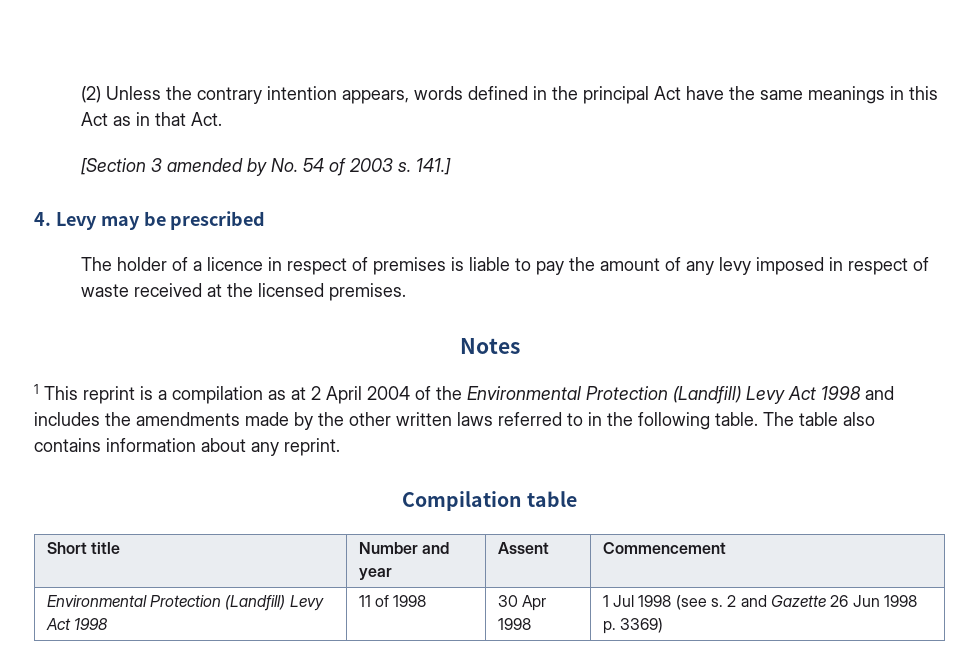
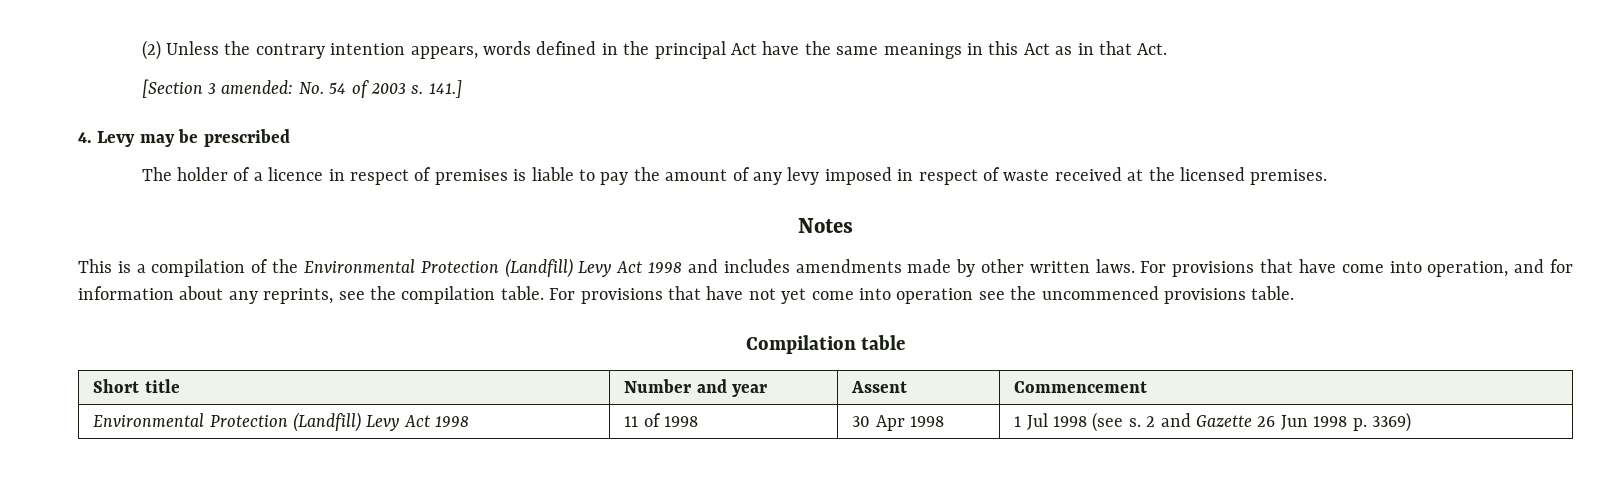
[166,158,267,176] amended by -> [221,80,294,94] amended:
[34,384,410,404] 1 This reprint is a compilation as at 2 April 2004 -> [78,259,246,277] This is a compilation
[105,412,131,426] the -> (790, 266) none
[318,412,344,426] the -> (976, 268) none
[457,412,875,430] [34,438,340,456] laws referred to in the following table. The table also contains information about any reprint. -> [1095,259,1574,277] [78,286,1295,304] laws. For provisions that have come into operation, and for information about any reprints, see the compilation table. For provisions that have not yet come into operation see the uncommenced provisions table.

